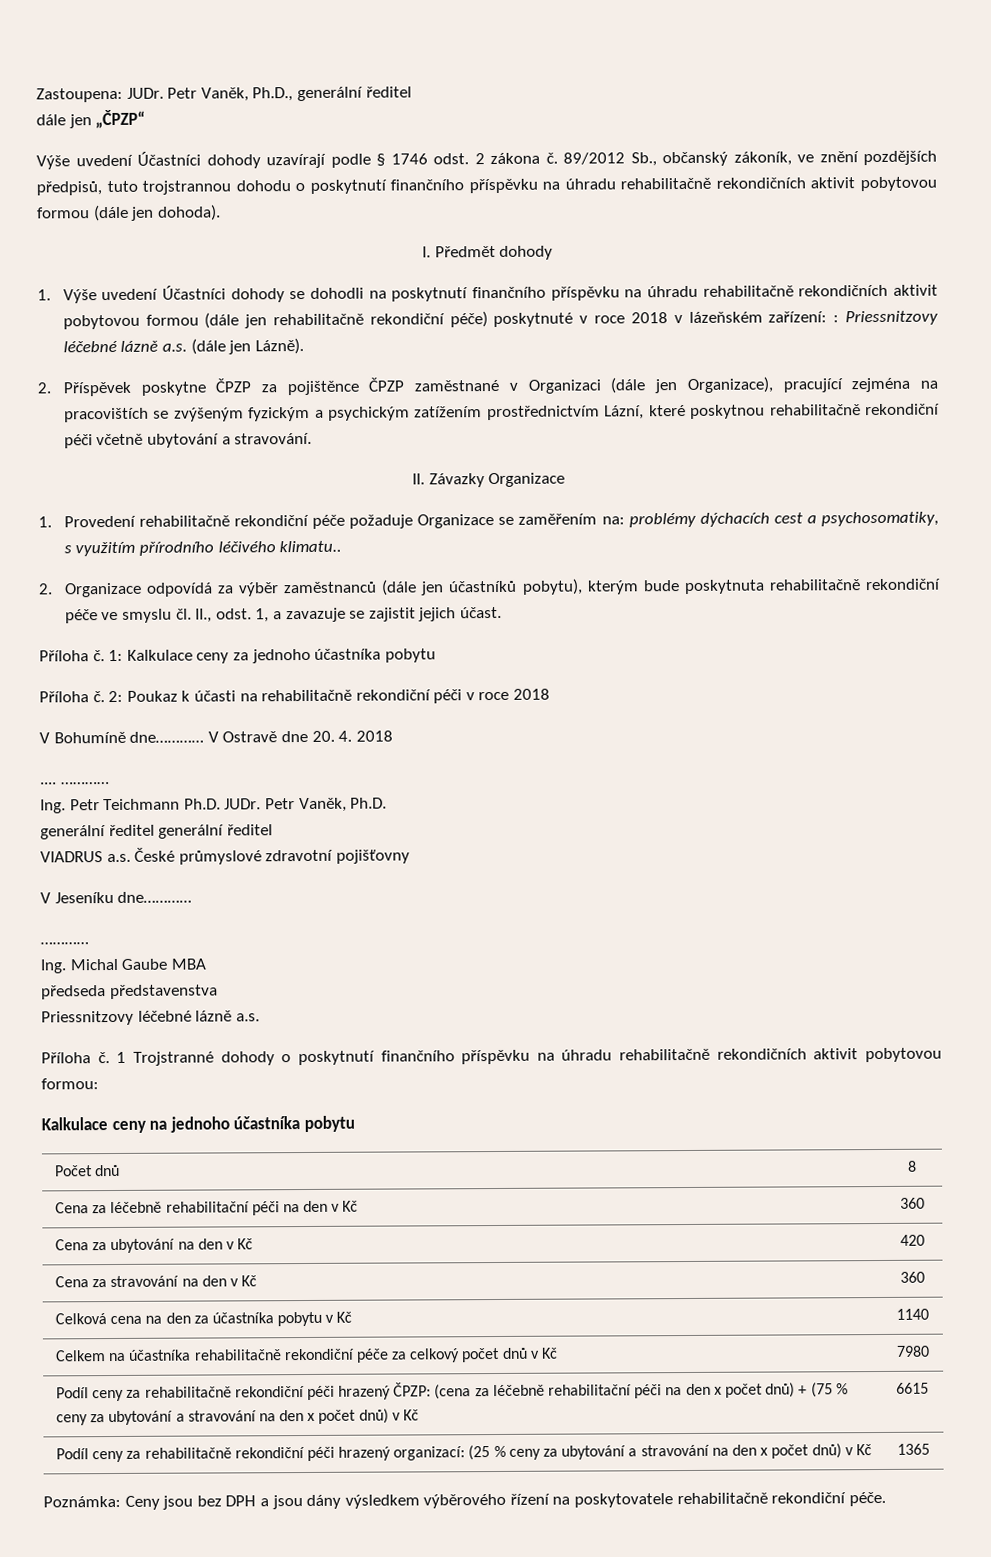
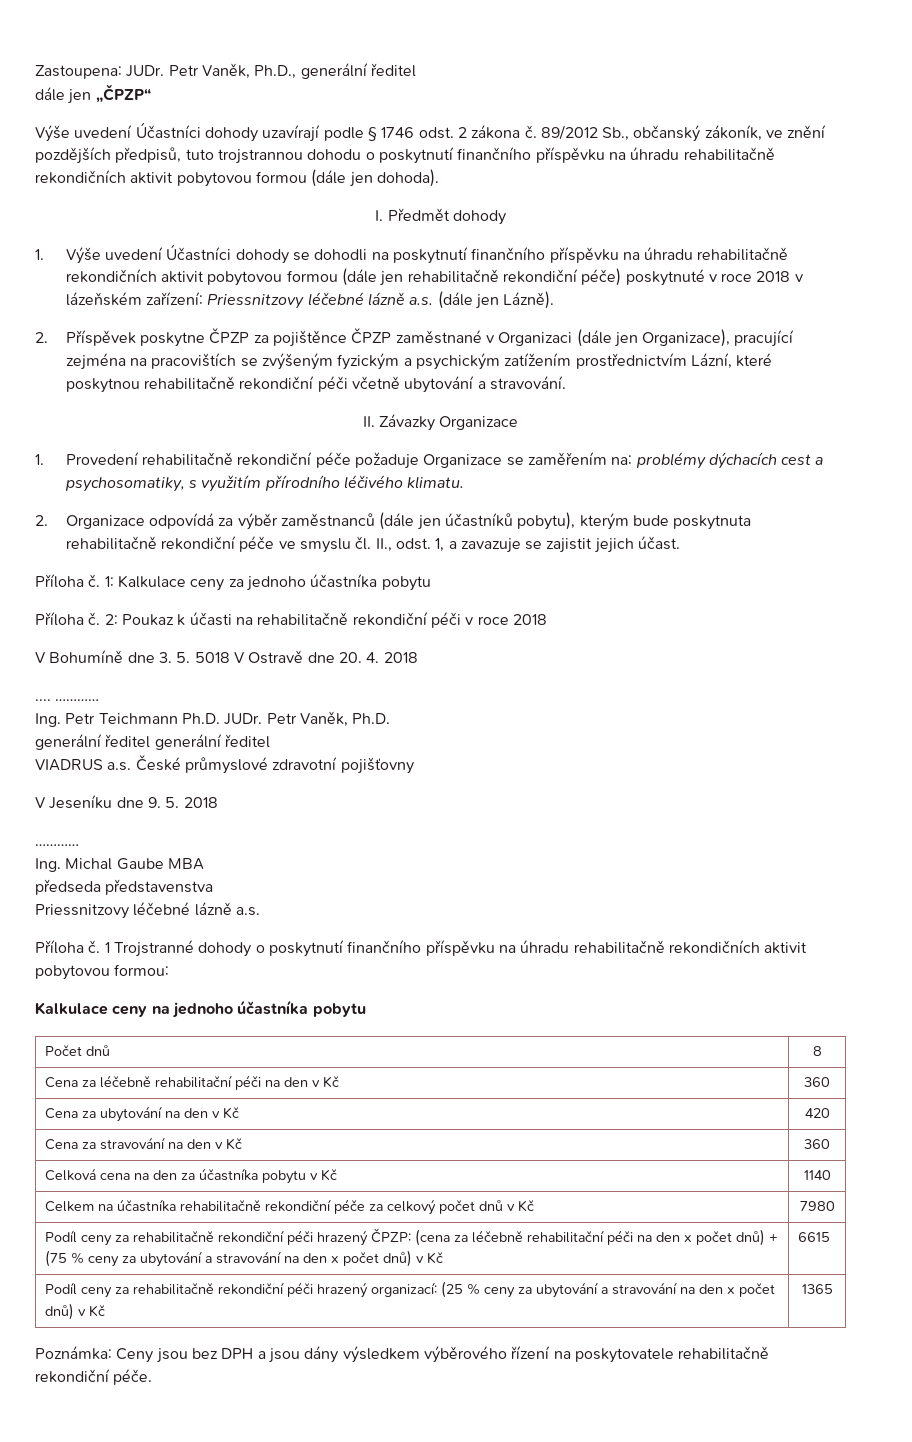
[833,315,840,323] : -> (203, 298) none
[279,540,342,553] klimatu.. -> [407,476,465,489] klimatu.
[129,731,205,743] dne………… -> [127,652,230,663] dne 3. 5. 5018
[117,891,193,903] dne………… -> [116,797,218,808] dne 9. 5. 2018

